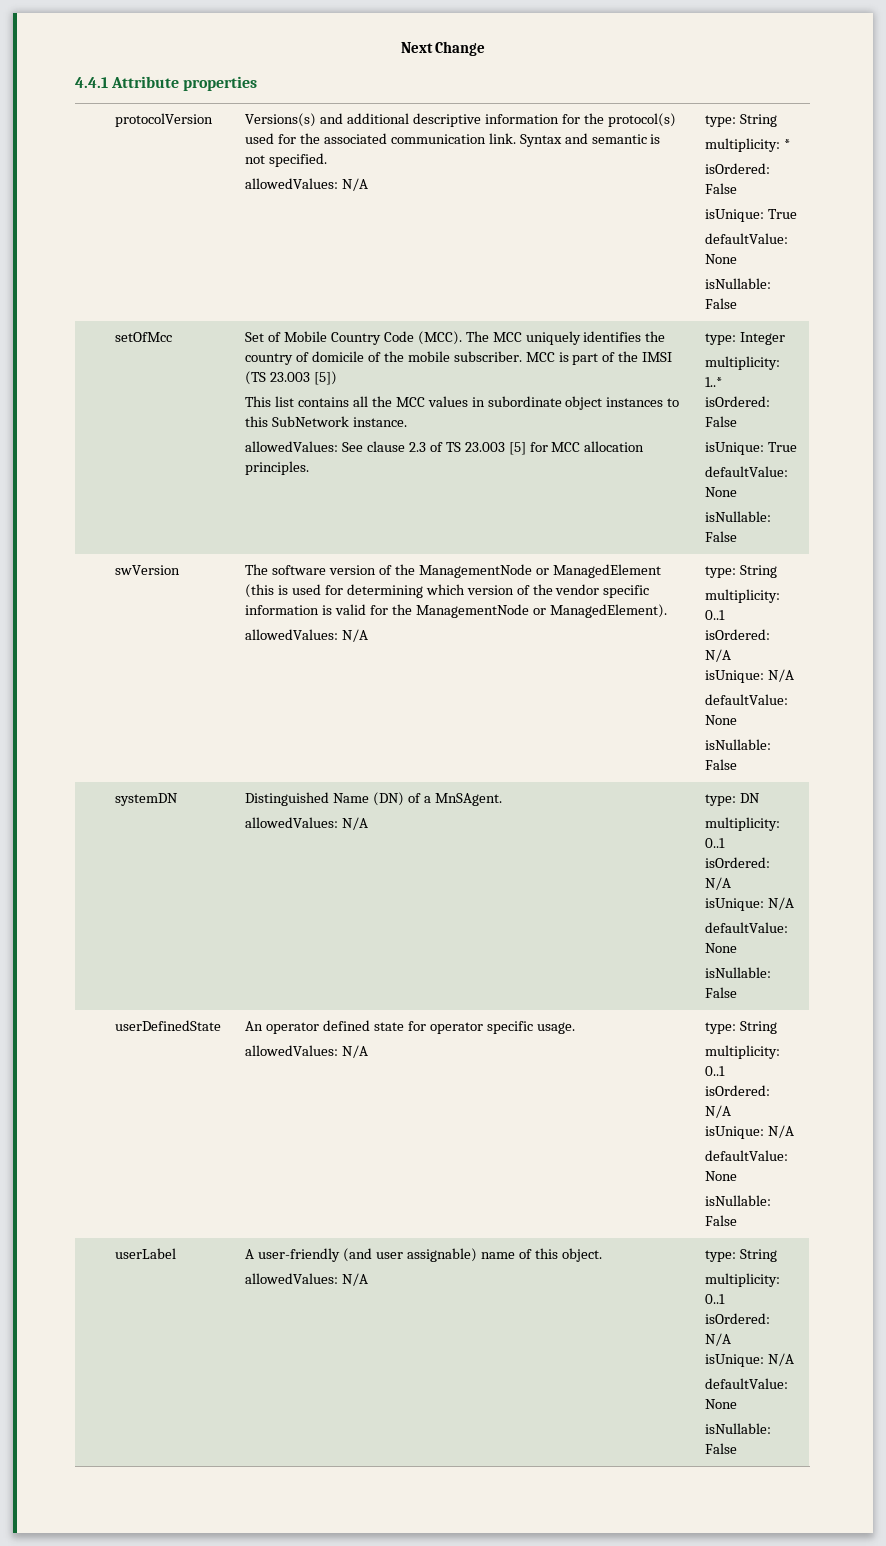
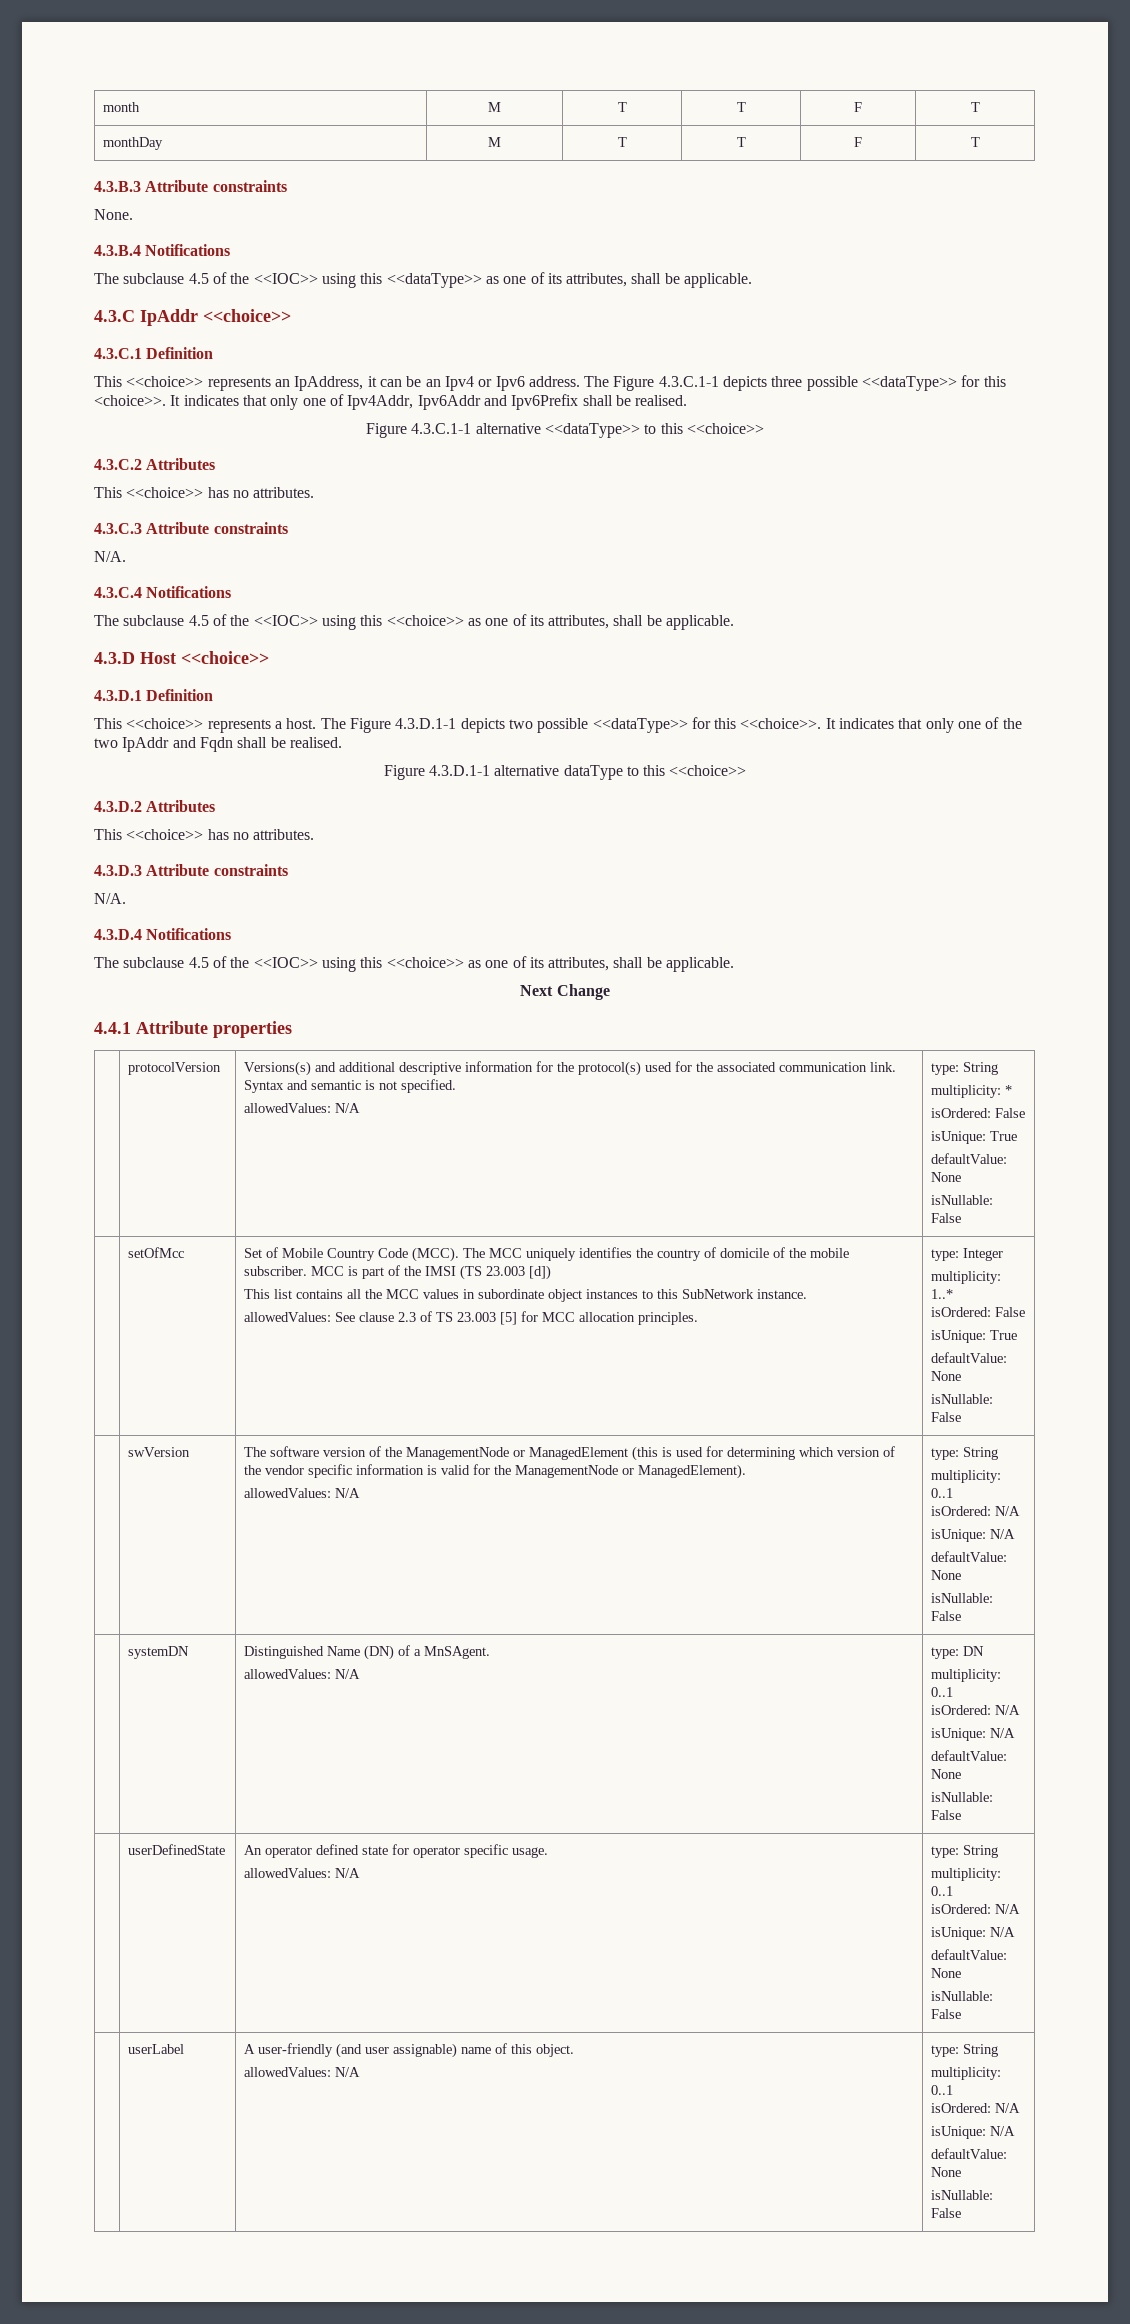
(400, 47) none -> [102,102,140,112] [488,102,501,112] [617,102,627,112] [736,102,746,112] [854,102,862,112] [970,102,980,112] [102,137,163,150] [488,137,501,147] [617,137,627,147] [736,137,746,147] [854,137,862,147] [970,137,980,147] [94,180,287,192] [94,209,133,220] [94,244,231,256] [94,272,753,288] [94,309,291,326] [94,347,214,359] [94,375,1006,391] [94,394,688,410] [366,423,764,438] [94,458,216,470] [94,487,315,498] [94,522,288,534] [94,551,126,562] [94,586,232,598] [94,614,735,630] [94,651,269,664] [94,689,214,701] [94,717,1022,733] [94,737,342,752] [383,765,747,780] [94,800,216,812] [94,829,315,840] [94,864,288,876] [94,893,126,904] [94,928,232,940] [94,956,735,972] month | M | T | T | F | T // monthDay | M | T | T | F | T // 4.3.B.3 Attribute constraints // None. // 4.3.B.4 Notifications // The subclause 4.5 of the <<IOC>> using this <<dataType>> as one of its attributes, shall be applicable. // 4.3.C IpAddr <<choice>> // 4.3.C.1 Definition // This <<choice>> represents an IpAddress, it can be an Ipv4 or Ipv6 address. The Figure 4.3.C.1-1 depicts three possible <<dataType>> for this <choice>>. It indicates that only one of Ipv4Addr, Ipv6Addr and Ipv6Prefix shall be realised. // Figure 4.3.C.1-1 alternative <<dataType>> to this <<choice>> // 4.3.C.2 Attributes // This <<choice>> has no attributes. // 4.3.C.3 Attribute constraints // N/A. // 4.3.C.4 Notifications // The subclause 4.5 of the <<IOC>> using this <<choice>> as one of its attributes, shall be applicable. // 4.3.D Host <<choice>> // 4.3.D.1 Definition // This <<choice>> represents a host. The Figure 4.3.D.1-1 depicts two possible <<dataType>> for this <<choice>>. It indicates that only one of the two IpAddr and Fqdn shall be realised. // Figure 4.3.D.1-1 alternative dataType to this <<choice>> // 4.3.D.2 Attributes // This <<choice>> has no attributes. // 4.3.D.3 Attribute constraints // N/A. // 4.3.D.4 Notifications // The subclause 4.5 of the <<IOC>> using this <<choice>> as one of its attributes, shall be applicable. //
[314,371,338,385] [5]) -> [528,1265,551,1280] [d])

